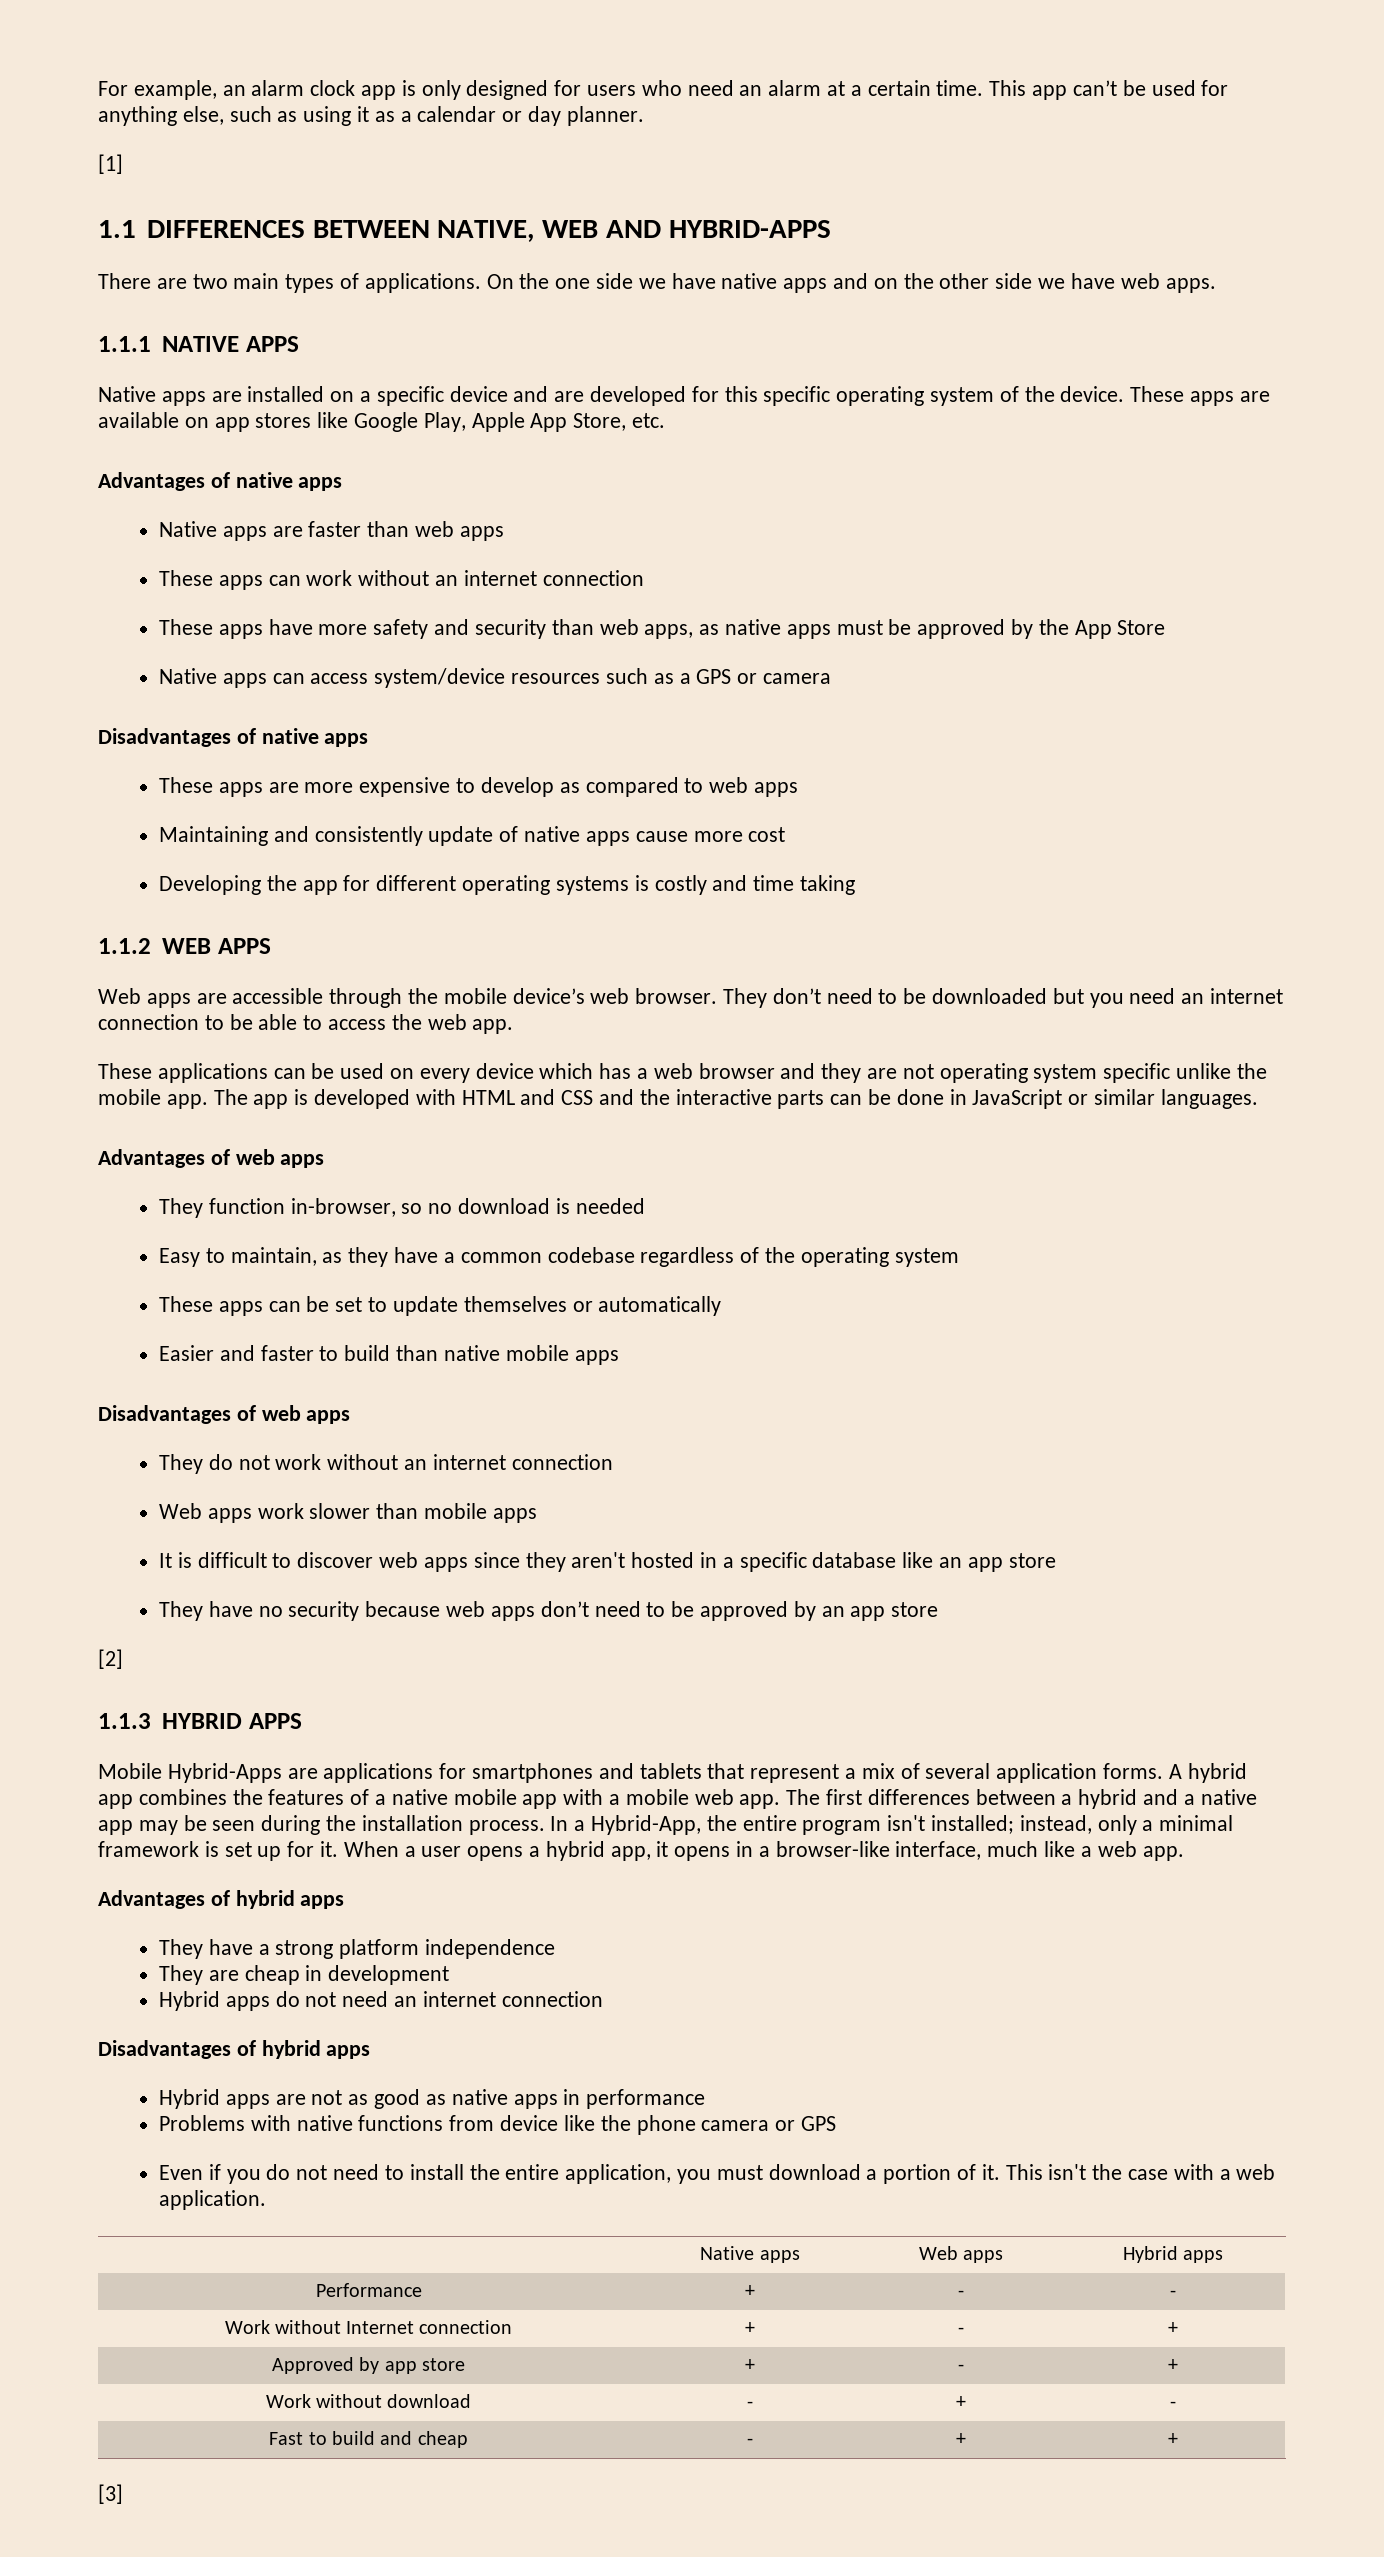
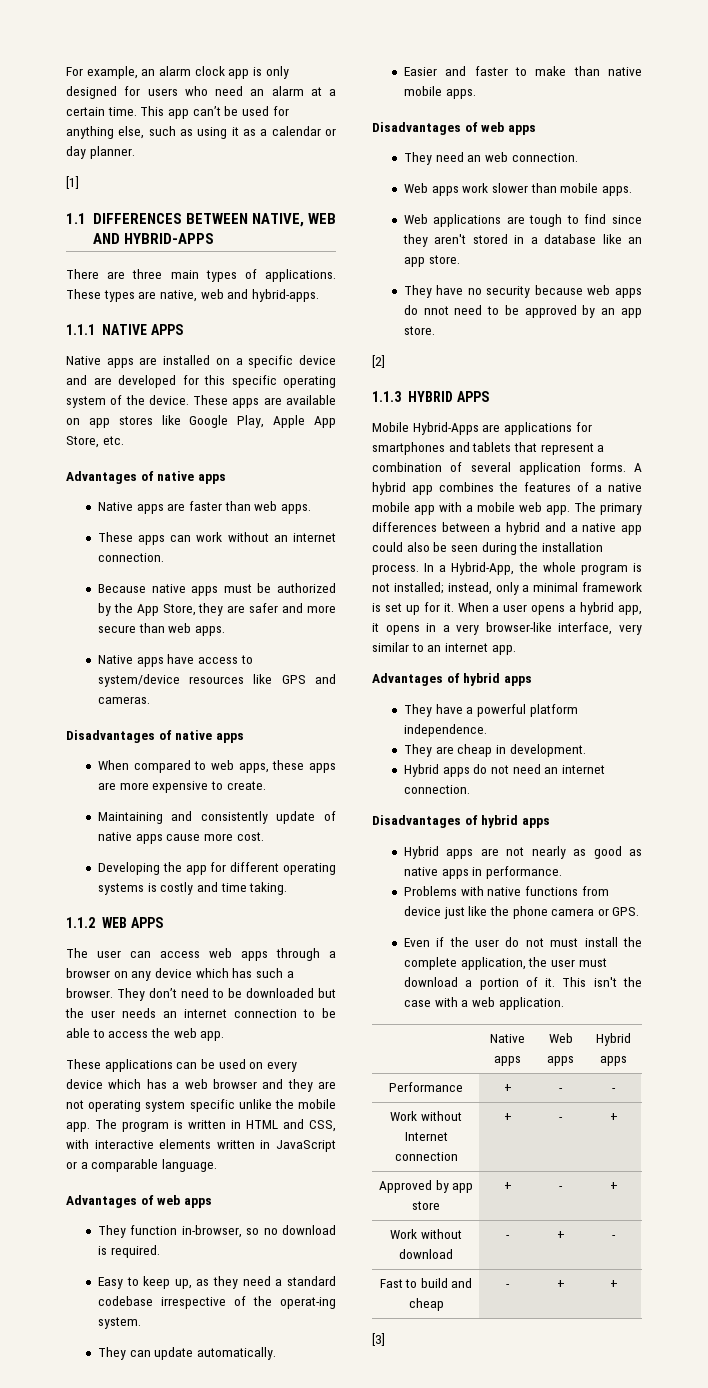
[192,274,228,289] two -> [132,269,163,279] three
[486,273,1216,293] On the one side we have native apps and on the other side we have web apps. -> [66,289,319,302] These types are native, web and hybrid-apps.
[459,526,504,541] apps -> [280,504,311,514] apps.
[542,570,644,586] [159,619,720,639] connection // These apps have more safety and security than web apps, as -> [97,553,164,562] [97,584,146,593] connection. // Because
[917,619,1006,639] approved -> [277,583,336,593] authorized
[1117,620,1166,635] [159,668,831,688] [98,728,369,747] [159,777,214,793] Store // Native apps can access system/device resources such as a GPS or camera // Disadvantages of native apps // These -> [162,603,337,616] [97,623,225,636] [97,654,253,667] [97,674,336,687] [97,696,150,704] [66,730,244,743] [97,760,305,773] Store, they are safer and more secure than web apps. // Native apps have access to system/device resources like GPS and cameras. // Disadvantages of native apps // When compared to web apps, these
[480,777,798,797] develop as compared to web apps -> [226,781,266,790] create.
[748,827,786,842] cost -> [236,832,264,841] cost.
[799,875,855,895] taking -> [249,882,288,895] taking.
[98,988,630,1008] Web apps are accessible through the mobile device’s web -> [66,948,336,961] [66,968,294,981] The user can access web apps through a browser on any device which has such a
[1089,988,1176,1008] you need -> [65,1008,156,1018] the user needs
[253,1089,1258,1109] app is developed with HTML and CSS and the interactive parts can be done in JavaScript or similar languages. -> [122,1119,336,1132] [66,1139,336,1152] [66,1159,217,1172] program is written in HTML and CSS, with interactive elements written in JavaScript or a comparable language.
[575,1198,645,1214] needed -> [110,1245,160,1258] required.
[230,1247,959,1267] [159,1296,722,1316] maintain, as they have a common codebase regardless of the operating system // These apps can be set to update themselves or automatically -> [143,1276,337,1289] [97,1296,337,1309] [97,1317,141,1329] [97,1347,276,1360] keep up, as they need a standard codebase irrespective of the operat-ing system. // They can update automatically.
[344,1345,391,1361] build -> [535,66,567,76] make
[574,1350,619,1365] apps -> [445,89,476,99] apps.
[208,1454,613,1470] do not work without an internet connection -> [435,152,578,162] need an web connection.
[492,1508,537,1523] [159,1552,468,1572] apps // It is difficult to discover web apps -> [601,186,632,196] [403,214,607,227] apps. // Web applications are tough to find
[631,1552,807,1572] hosted in a specific -> [472,234,538,244] stored in a
[1008,1553,1056,1568] store -> [428,255,460,264] store.
[540,1601,589,1617] don’t -> [403,305,449,315] do nnot
[891,1602,939,1617] store -> [403,326,435,335] store.
[861,1763,895,1779] mix -> [372,462,442,472] combination
[826,1789,863,1805] first -> [600,503,642,515] primary
[138,1820,178,1835] may -> [372,542,430,552] could also
[742,1815,926,1835] entire program isn't -> [542,562,642,575] [372,583,390,592] whole program is not
(770, 1851) none -> [456,624,480,635] very
[987,1841,1137,1857] much like a web -> [619,624,642,635] [372,642,488,652] very similar to an internet
[275,1939,556,1959] strong platform independence -> [476,704,578,717] [403,724,487,737] powerful platform independence.
[328,1965,450,1985] development -> [509,744,586,757] development.
[501,1991,603,2007] connection -> [403,785,470,794] connection.
(343, 2097) none -> [531,846,566,859] nearly
[586,2089,706,2109] performance -> [485,866,562,879] performance.
(559, 2123) none -> [443,907,465,919] just
[800,2116,836,2131] GPS -> [612,907,640,916] GPS.
[226,2164,711,2184] you do not need to install the entire application, you -> [449,937,642,947] [403,957,575,970] the user do not must install the complete application, the user

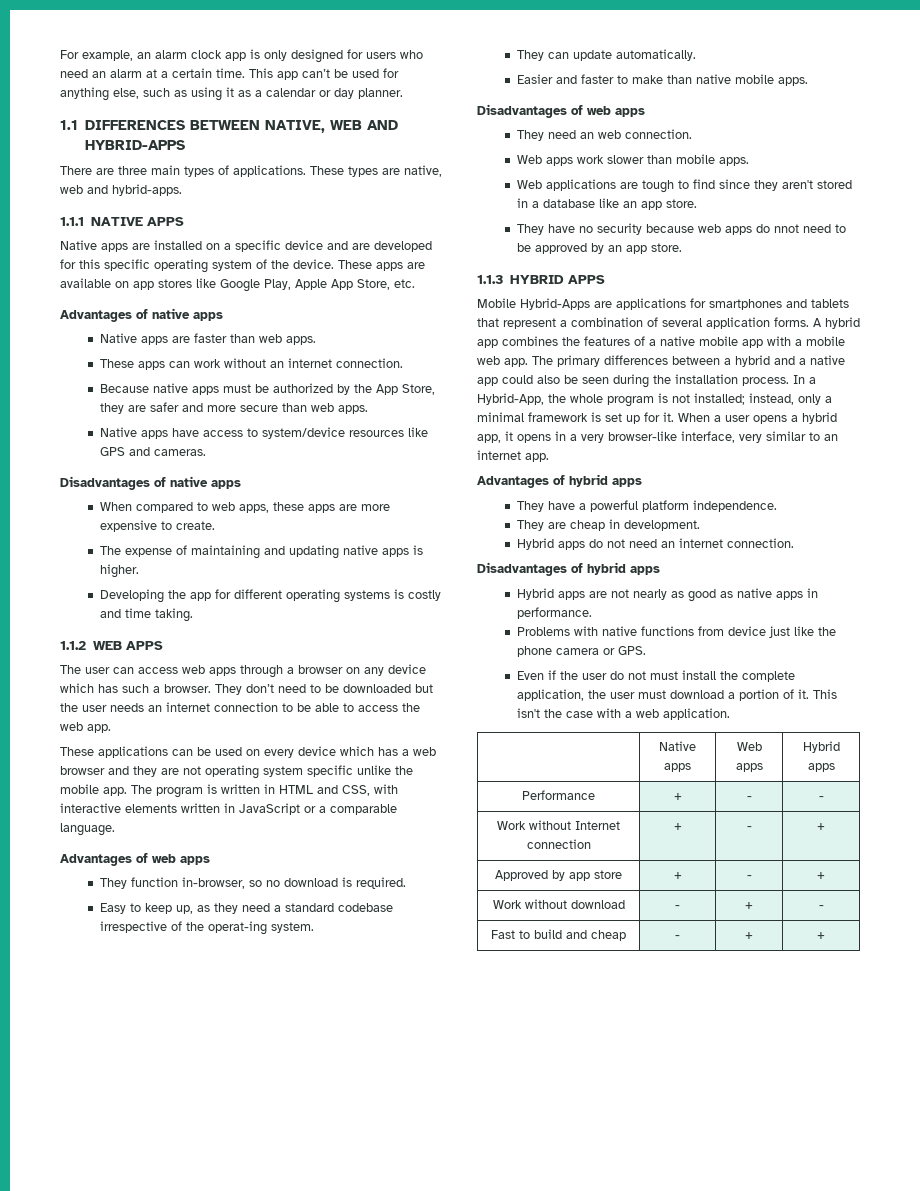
[66,176,79,189] // [1] -> (403, 93) none
[97,811,336,824] [97,832,264,844] Maintaining and consistently update of native apps cause more cost. -> [99,545,423,559] [99,564,139,578] The expense of maintaining and updating native apps is higher.
[372,355,385,368] // [2] -> (682, 247) none
[372,1333,385,1346] // [3] -> (825, 935) none

